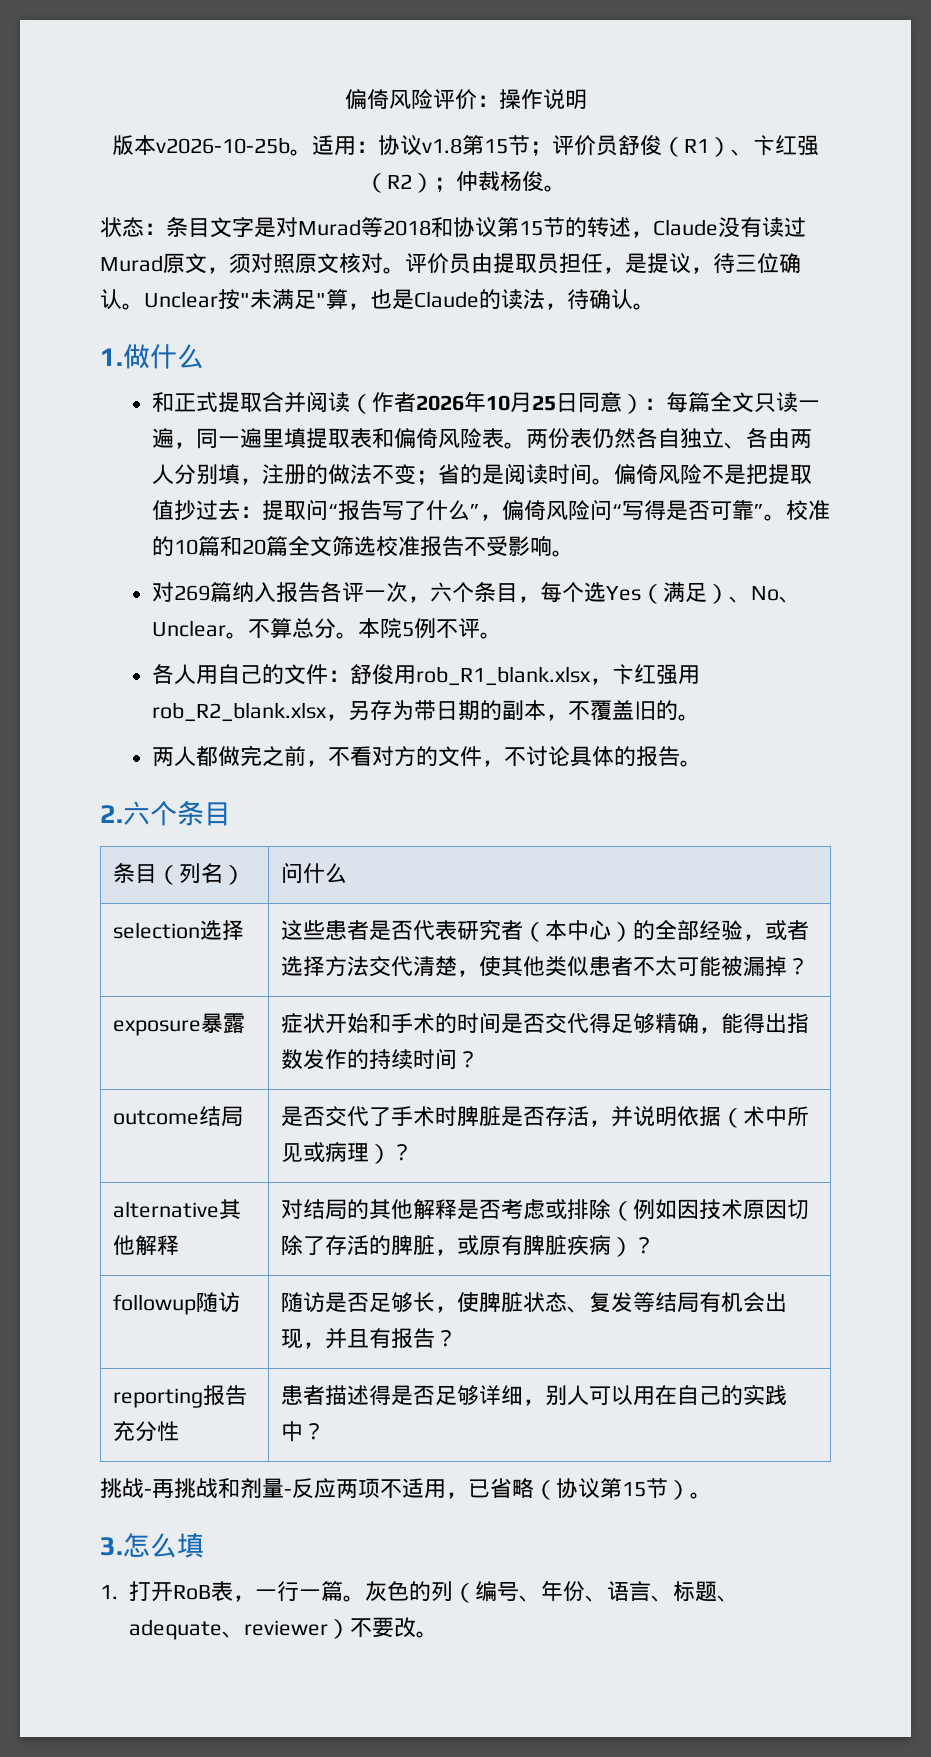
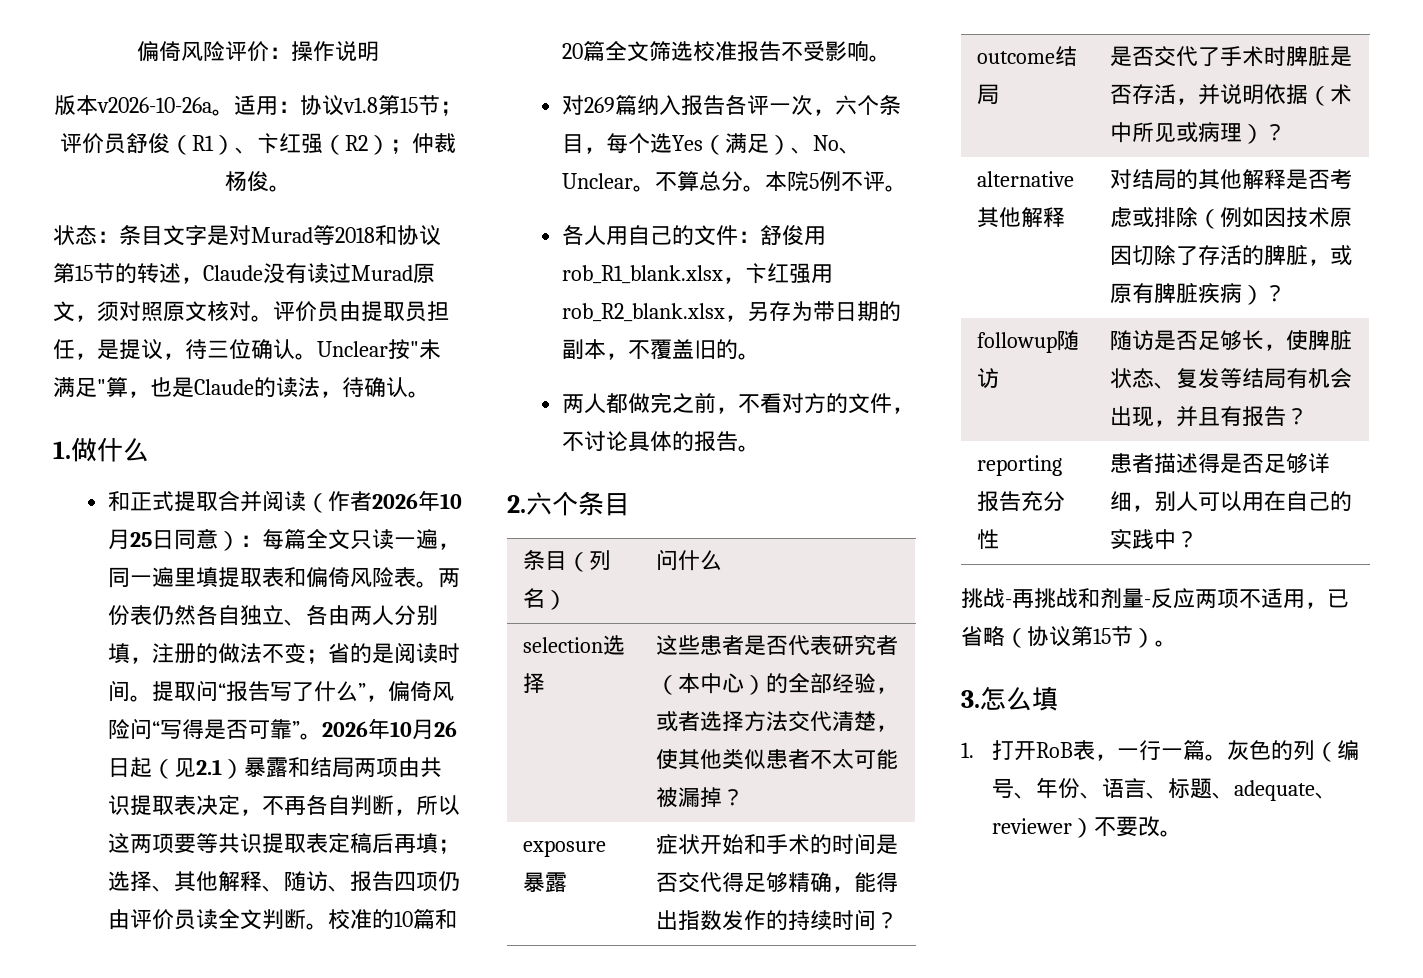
[156,137,290,154] v2026-10-25b -> [96,97,212,113] v2026-10-26a
[614,464,813,485] [152,500,263,521] 偏倚风险不是把提取值抄过去： -> (152, 698) none
(787, 517) none -> [321,718,457,740] [107,757,442,779] [107,795,460,816] [107,833,460,854] [107,871,460,892] [107,909,328,930] 2026年10月26日起（见2.1）暴露和结局两项由共识提取表决定，不再各自判断，所以这两项要等共识提取表定稿后再填；选择、其他解释、随访、报告四项仍由评价员读全文判断。

